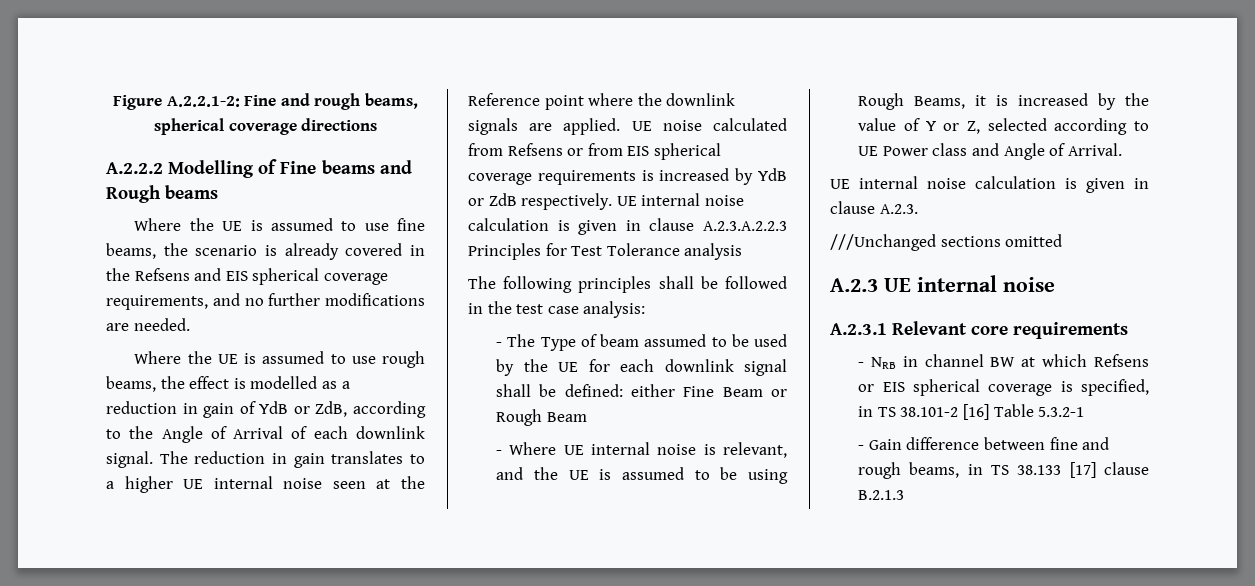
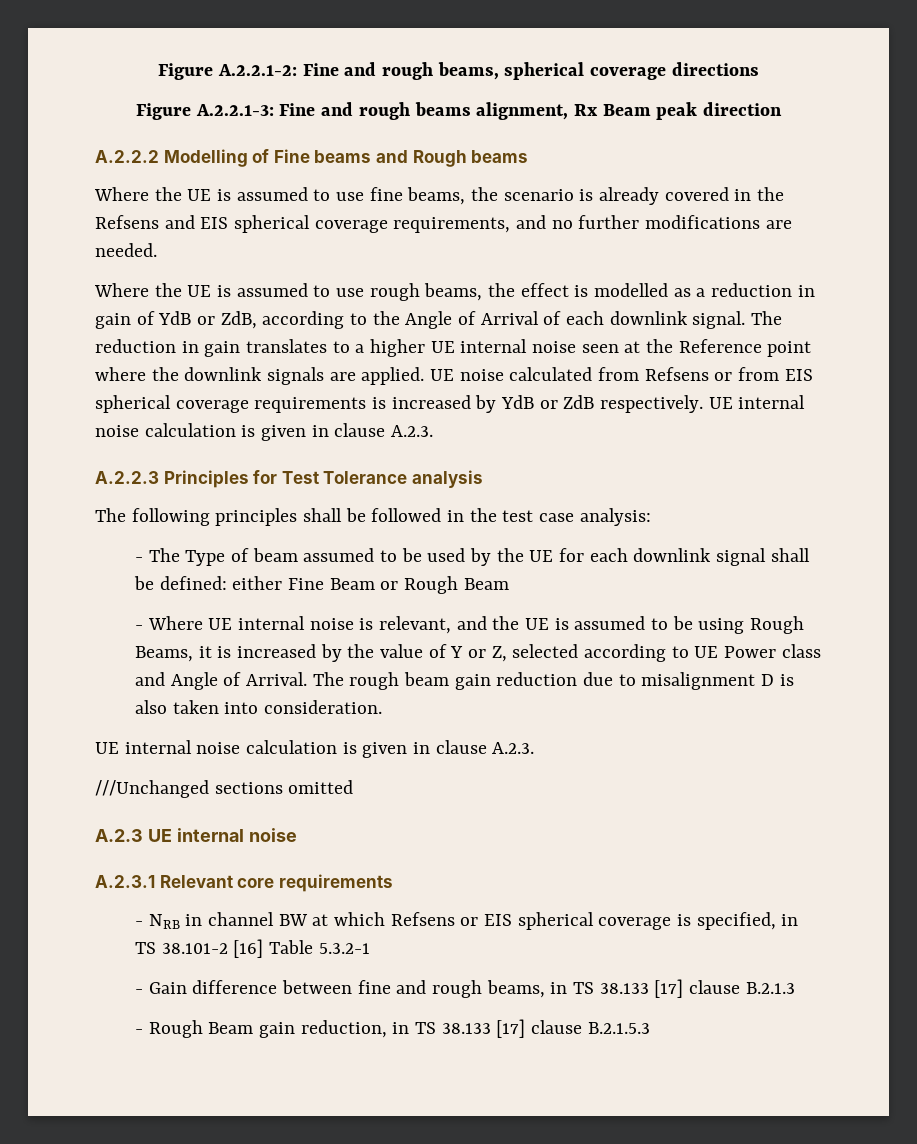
(378, 124) none -> [136,102,782,120] // Figure A.2.2.1-3: Fine and rough beams alignment, Rx Beam peak direction
[703,221,787,231] A.2.3.A.2.2.3 -> [391,425,434,437] [95,471,159,484] A.2.3. // A.2.2.3
(1122, 149) none -> [312,672,794,690] [134,700,383,714] The rough beam gain reduction due to misalignment D is also taken into consideration.
(905, 495) none -> [134,1019,650,1038] // - Rough Beam gain reduction, in TS 38.133 [17] clause B.2.1.5.3

